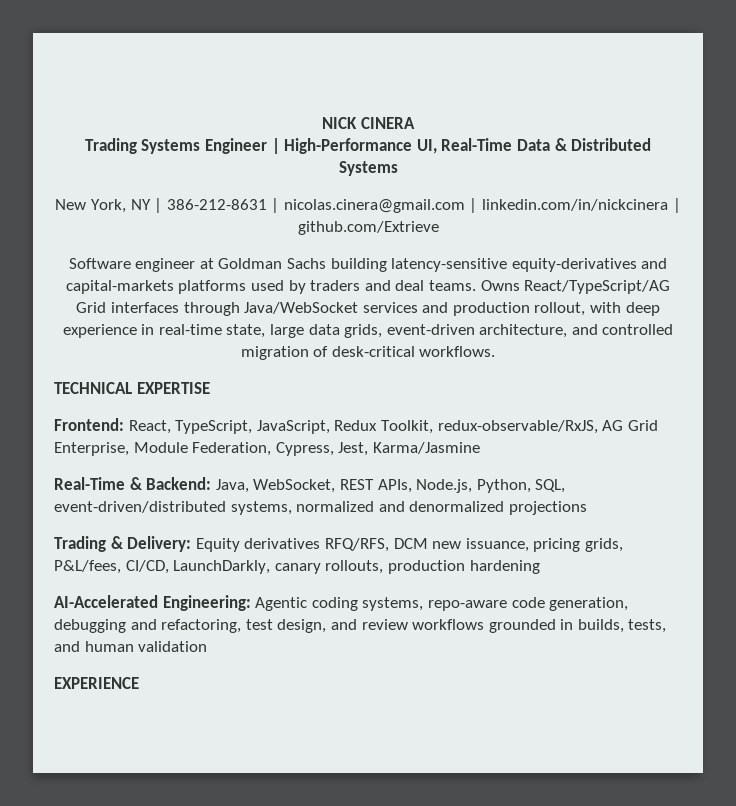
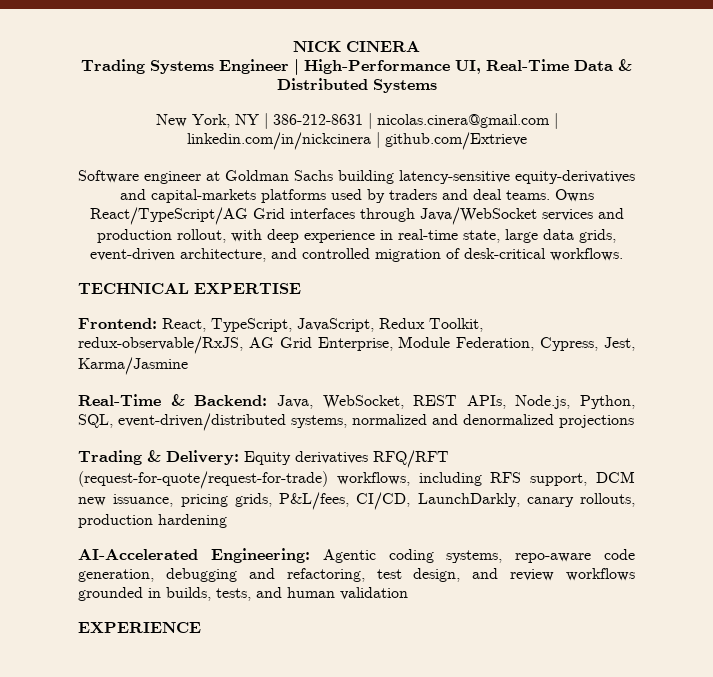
[324,538,389,552] RFQ/RFS, -> [373,450,449,468] [78,471,588,489] RFQ/RFT (request-for-quote/request-for-trade) workflows, including RFS support,

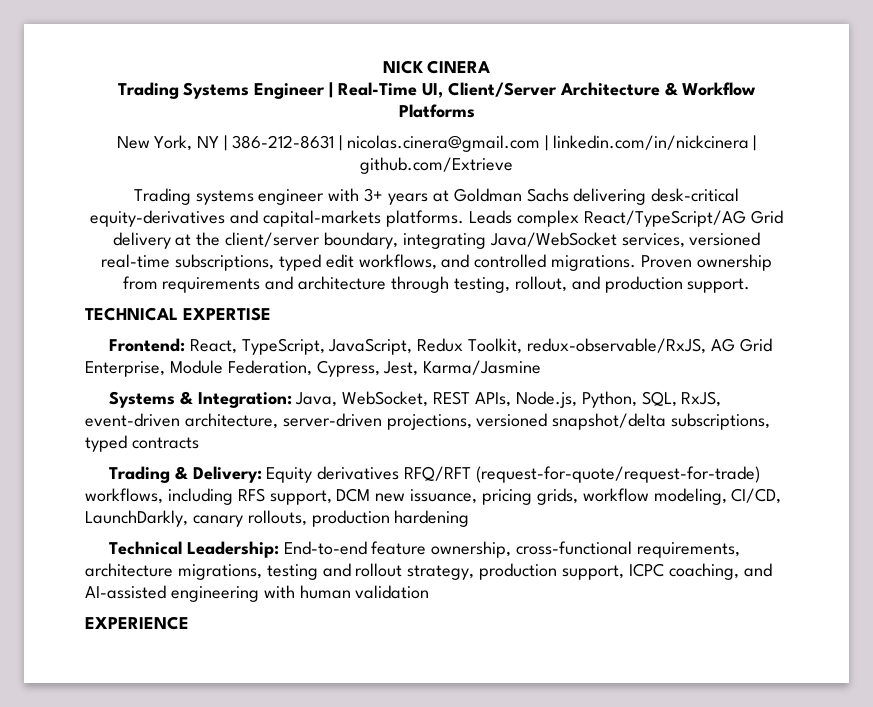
[304,59,632,74] [276,78,437,93] High-Performance UI, Real-Time Data & Distributed Systems -> [338,82,757,98] [398,104,475,118] Real-Time UI, Client/Server Architecture & Workflow Platforms
[78,170,201,184] Software engineer -> [133,188,429,205] Trading systems engineer with 3+ years
[338,170,510,184] building latency-sensitive -> [573,188,740,205] delivering desk-critical
[260,189,594,203] [89,207,624,225] [97,229,616,243] [90,248,623,262] platforms used by traders and deal teams. Owns React/TypeScript/AG Grid interfaces through Java/WebSocket services and production rollout, with deep experience in real-time state, large data grids, event-driven architecture, and controlled migration of desk-critical workflows. -> [386,210,783,227] [112,232,761,249] [101,254,772,271] [122,276,751,293] platforms. Leads complex React/TypeScript/AG Grid delivery at the client/server boundary, integrating Java/WebSocket services, versioned real-time subscriptions, typed edit workflows, and controlled migrations. Proven ownership from requirements and architecture through testing, rollout, and production support.
[78,394,268,406] Real-Time & Backend: -> [108,391,292,408] Systems & Integration:
[118,413,634,431] event-driven/distributed systems, normalized and denormalized projections -> [681,391,722,407] [85,413,771,430] [85,435,199,452] RxJS, event-driven architecture, server-driven projections, versioned snapshot/delta subscriptions, typed contracts
[279,492,349,510] P&L/fees, -> [582,488,727,505] workflow modeling,
[78,548,635,563] [78,568,635,582] [78,587,282,601] AI-Accelerated Engineering: Agentic coding systems, repo-aware code generation, debugging and refactoring, test design, and review workflows grounded in builds, tests, and -> [108,541,740,558] [85,563,772,580] [85,585,295,602] Technical Leadership: End-to-end feature ownership, cross-functional requirements, architecture migrations, testing and rollout strategy, production support, ICPC coaching, and AI-assisted engineering with

